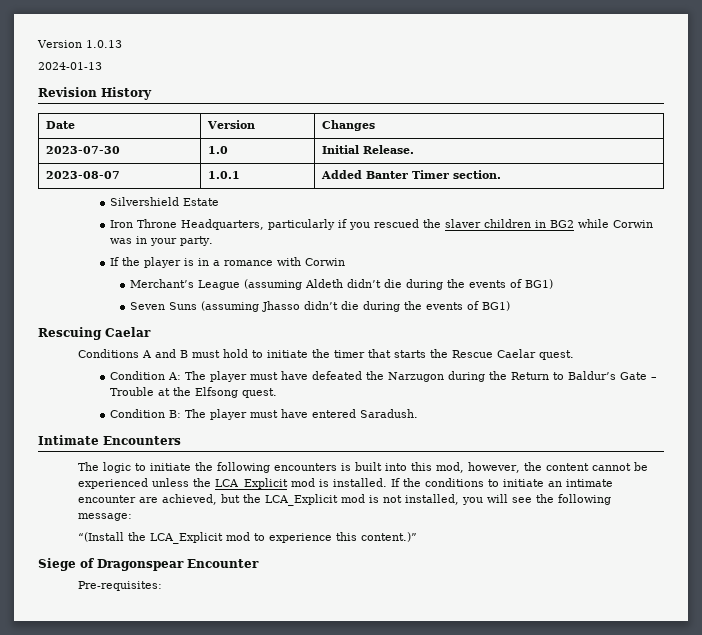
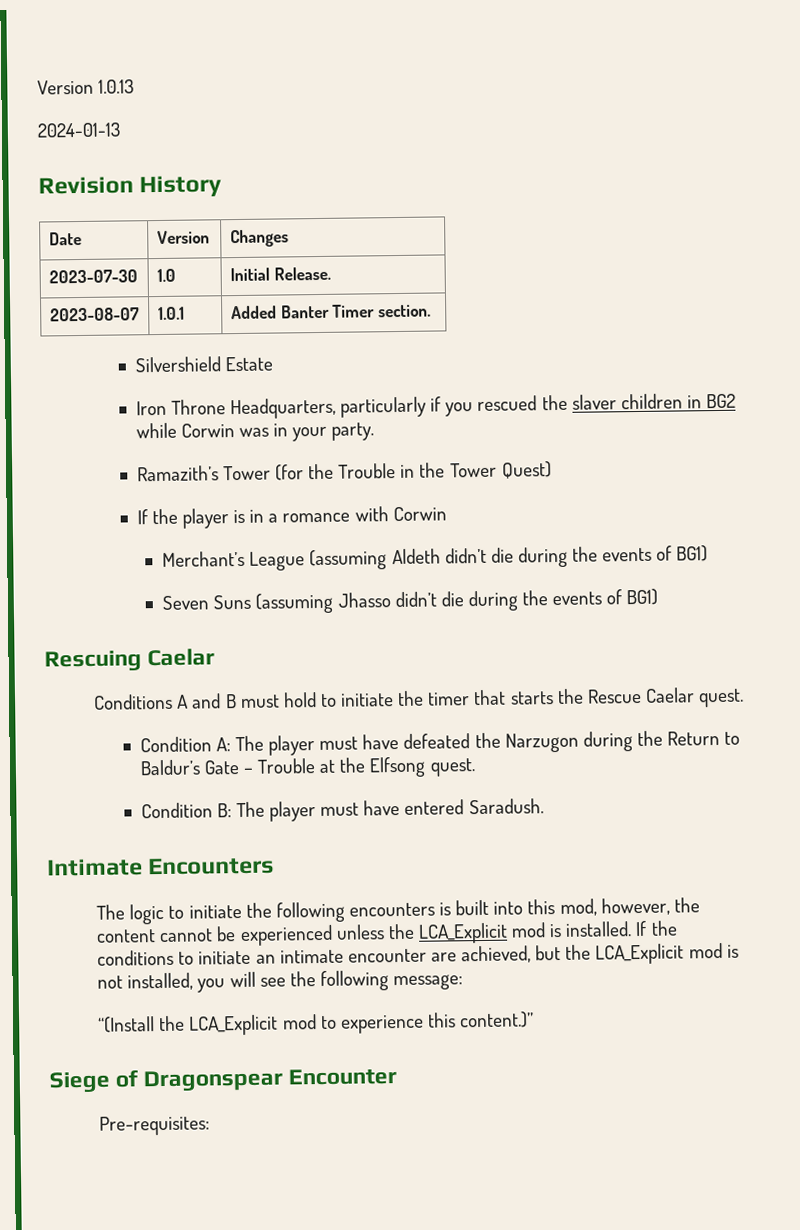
(214, 241) none -> [136,461,552,482] // Ramazith’s Tower (for the Trouble in the Tower Quest)

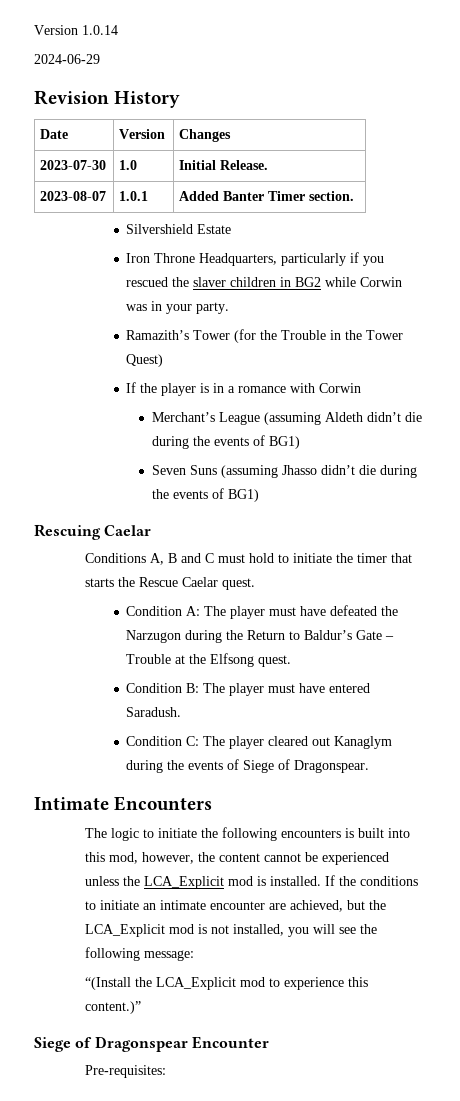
[37,79,135,95] [37,122,120,138] Version 1.0.13 // 2024-01-13 -> [34,25,118,35] [34,54,100,64] Version 1.0.14 // 2024-06-29
[176,693,237,709] A and B -> [150,553,215,565] A, B and C
(544, 806) none -> [126,736,393,749] [126,759,370,773] // Condition C: The player cleared out Kanaglym during the events of Siege of Dragonspear.

